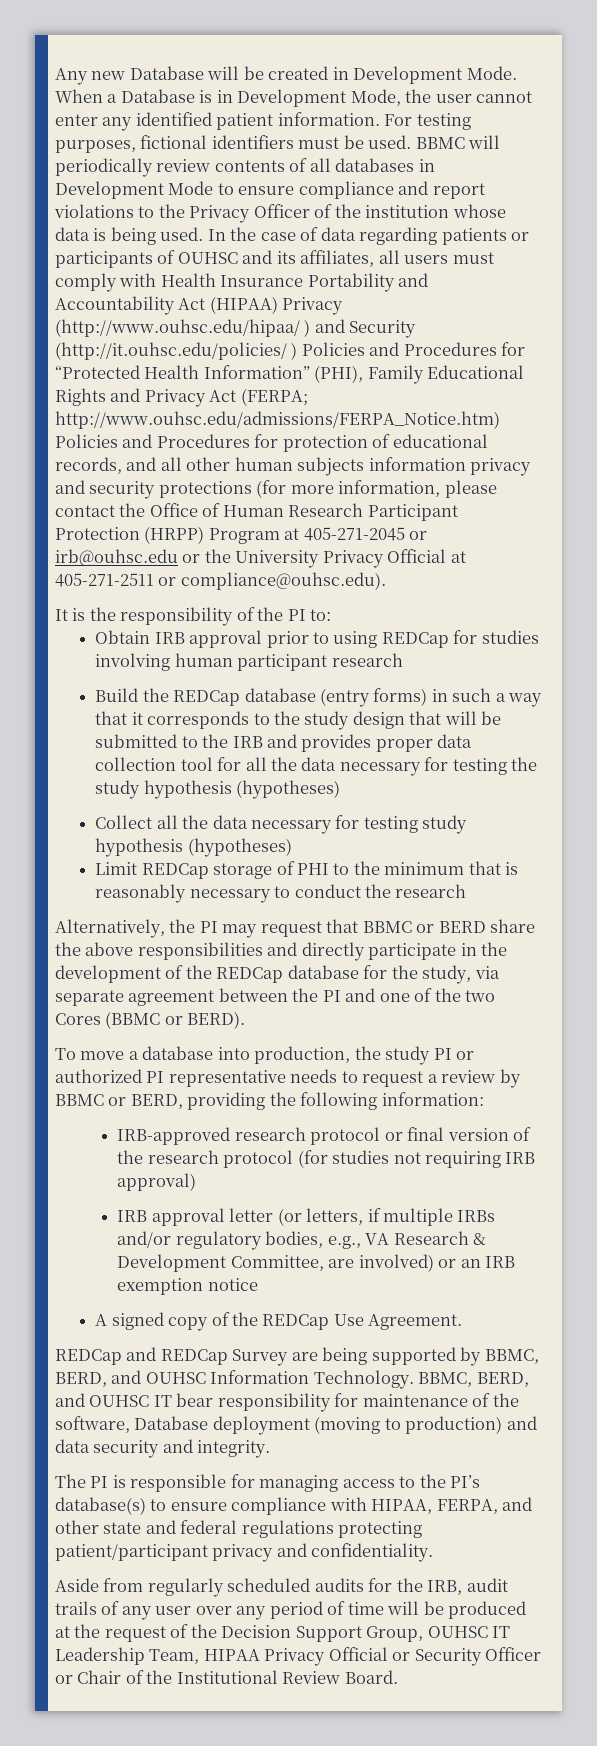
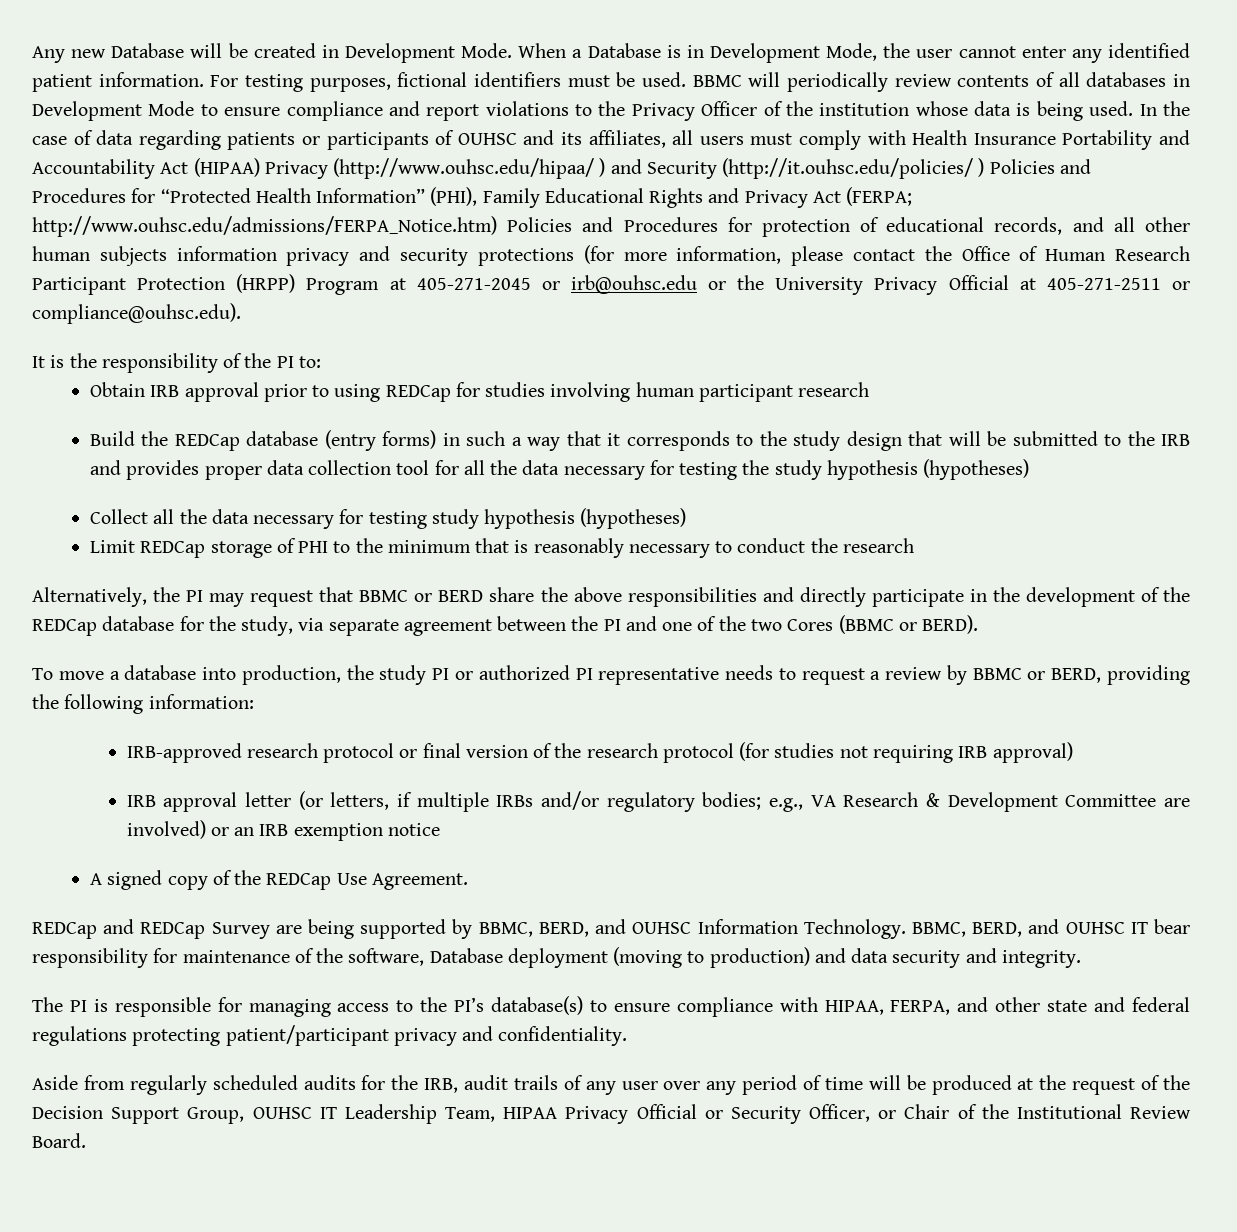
[265,1231,324,1248] bodies, -> [702,792,762,810] bodies;
[230,1255,324,1271] Committee, -> [1065,794,1157,807] Committee
[485,1647,542,1661] Officer -> [808,1104,870,1122] Officer,

